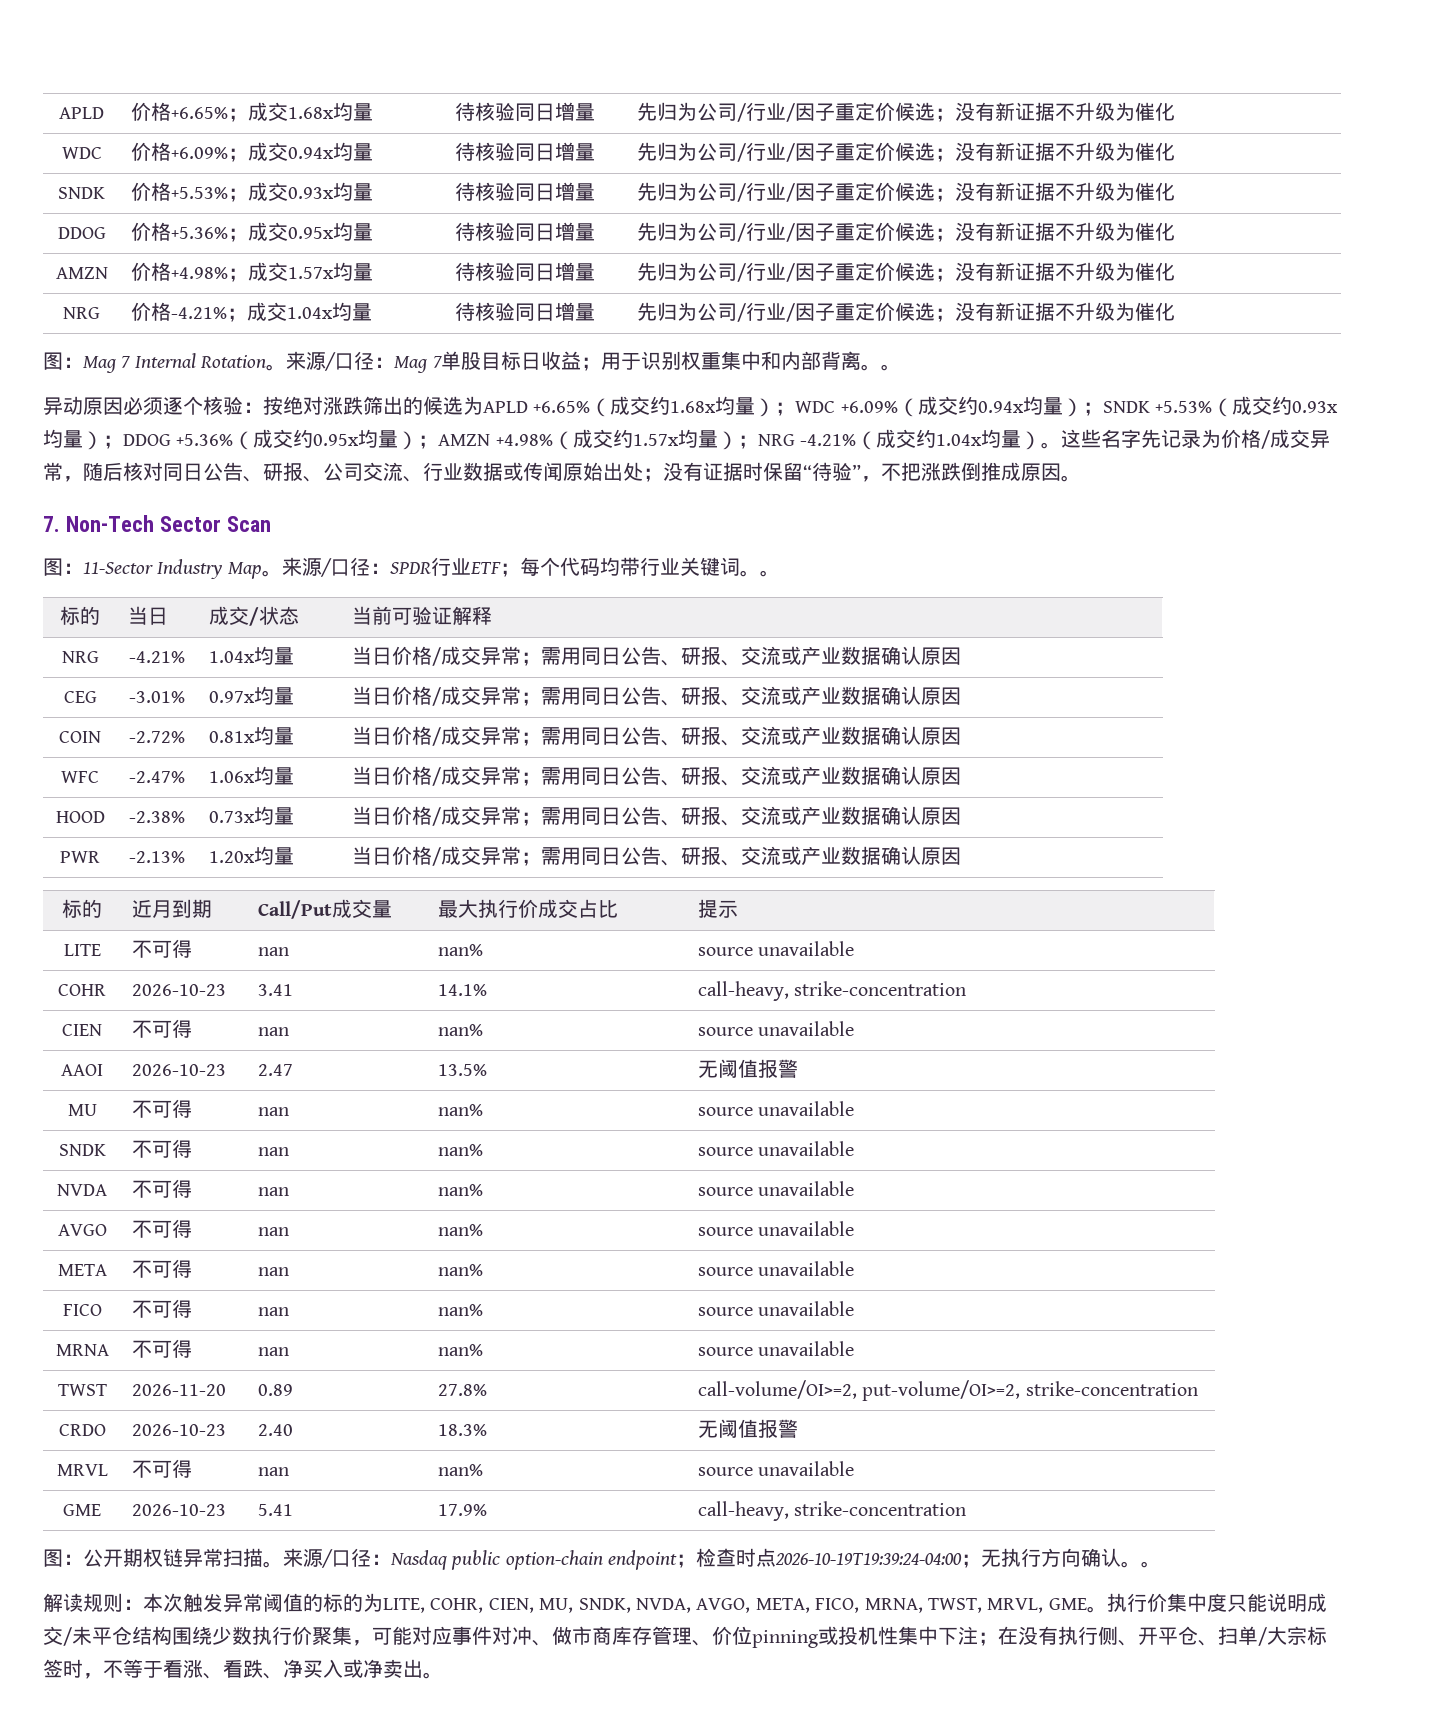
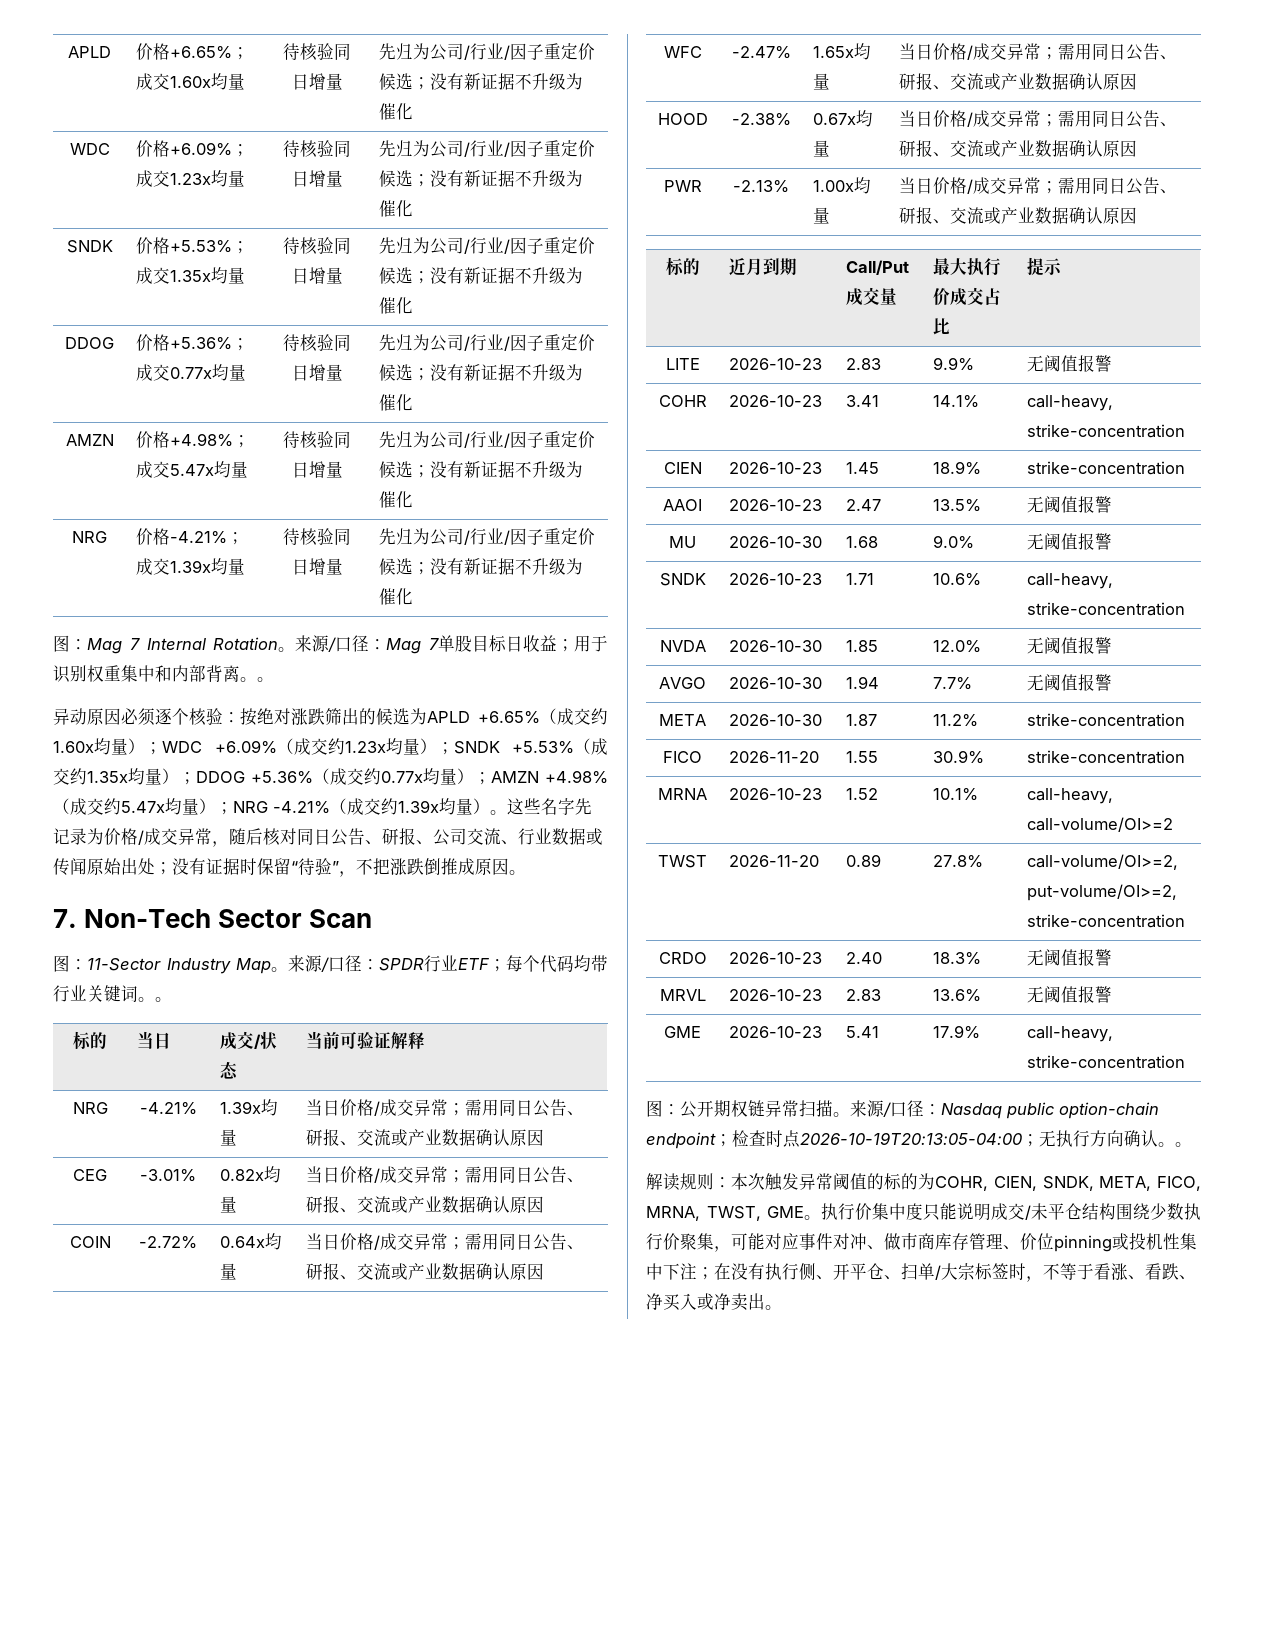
[287,107,334,119] 1.68x -> [170,76,212,88] 1.60x
[287,147,334,159] 0.94x -> [170,173,212,185] 1.23x
[287,187,334,199] 0.93x -> [170,270,212,282] 1.35x
[287,227,334,239] 0.95x -> [170,367,213,379] 0.77x
[287,267,334,279] 1.57x -> [170,464,215,476] 5.47x
[286,307,333,319] 1.04x -> [170,560,212,573] 1.39x
[670,401,717,413] 1.68x -> [53,741,94,753] 1.60x
[977,401,1024,413] 0.94x -> [344,741,386,753] 1.23x
[1292,401,1339,413] 0.93x -> [87,771,128,783] 1.35x
[313,434,360,446] 0.95x -> [381,771,423,783] 0.77x
[632,434,679,446] 1.57x -> [121,801,165,813] 5.47x
[936,434,983,446] 1.04x -> [398,800,439,813] 1.39x
[208,651,255,663] 1.04x -> [220,1101,262,1114] 1.39x
[208,691,255,703] 0.97x -> [220,1169,265,1181] 0.82x
[208,731,255,743] 0.81x -> [220,1236,266,1248] 0.64x
[208,771,255,783] 1.06x -> [813,46,855,58] 1.65x
[208,811,255,823] 0.73x -> [813,113,857,125] 0.67x
[208,851,255,863] 1.20x -> [813,180,855,192] 1.00x
[131,939,192,958] [257,947,289,956] [437,944,483,956] [697,941,855,956] 不可得 | nan | nan% | source unavailable -> [729,358,823,370] [846,358,882,370] [933,357,975,371] [1027,355,1113,372] 2026-10-23 | 2.83 | 9.9% | 无阈值报警
[131,1019,192,1038] [257,1027,289,1036] [437,1024,483,1036] [697,1021,855,1036] 不可得 | nan | nan% | source unavailable -> [729,462,823,474] [846,462,880,474] [933,461,982,475] [1027,461,1186,475] 2026-10-23 | 1.45 | 18.9% | strike-concentration
[131,1099,192,1118] [257,1107,289,1116] [437,1104,483,1116] [697,1101,855,1116] [58,1144,106,1156] [131,1139,192,1158] [257,1147,289,1156] [437,1144,483,1156] [697,1141,855,1156] [57,1184,107,1196] [131,1179,192,1198] [257,1187,289,1196] [437,1184,483,1196] [697,1181,855,1196] [57,1224,107,1236] [131,1219,192,1238] [257,1227,289,1236] [437,1224,483,1236] [697,1221,855,1236] [57,1264,107,1276] [131,1259,192,1278] [257,1267,289,1276] [437,1264,483,1276] [697,1261,855,1276] [62,1304,102,1316] [131,1299,192,1318] [257,1307,289,1316] [437,1304,483,1316] [697,1301,855,1316] [55,1344,109,1356] [131,1339,192,1358] [257,1347,289,1356] [437,1344,483,1356] [697,1341,855,1356] 不可得 | nan | nan% | source unavailable // SNDK | 不可得 | nan | nan% | source unavailable // NVDA | 不可得 | nan | nan% | source unavailable // AVGO | 不可得 | nan | nan% | source unavailable // META | 不可得 | nan | nan% | source unavailable // FICO | 不可得 | nan | nan% | source unavailable // MRNA | 不可得 | nan | nan% | source unavailable -> [729,536,823,548] [846,536,879,548] [933,535,975,549] [1027,533,1113,550] [659,573,706,586] [729,573,823,585] [846,573,875,585] [933,573,982,586] [1027,573,1114,589] [1027,602,1186,616] [659,640,706,652] [729,640,823,652] [846,640,879,652] [933,640,982,653] [1027,637,1113,654] [659,677,706,689] [729,677,823,689] [846,676,880,689] [933,677,973,690] [1027,674,1113,691] [659,714,706,726] [729,714,823,726] [846,714,878,726] [933,714,979,727] [1027,713,1186,727] [663,751,702,763] [729,751,820,763] [846,751,879,763] [933,750,985,764] [1027,750,1186,764] [658,788,707,800] [729,788,823,800] [846,788,879,800] [933,788,979,801] [1027,788,1114,804] [1027,817,1174,832] 2026-10-30 | 1.68 | 9.0% | 无阈值报警 // SNDK | 2026-10-23 | 1.71 | 10.6% | call-heavy, strike-concentration // NVDA | 2026-10-30 | 1.85 | 12.0% | 无阈值报警 // AVGO | 2026-10-30 | 1.94 | 7.7% | 无阈值报警 // META | 2026-10-30 | 1.87 | 11.2% | strike-concentration // FICO | 2026-11-20 | 1.55 | 30.9% | strike-concentration // MRNA | 2026-10-23 | 1.52 | 10.1% | call-heavy, call-volume/OI>=2
[131,1459,192,1478] [257,1467,289,1476] [437,1464,483,1476] [697,1461,855,1476] 不可得 | nan | nan% | source unavailable -> [729,989,823,1001] [846,989,882,1001] [933,989,982,1002] [1027,986,1113,1003] 2026-10-23 | 2.83 | 13.6% | 无阈值报警
[775,1553,963,1565] 2026-10-19T19:39:24-04:00 -> [800,1132,1023,1145] 2026-10-19T20:13:05-04:00
[383,1598,425,1613] LITE, -> (935, 1181) none
[539,1598,751,1613] MU, SNDK, NVDA, AVGO, -> [1042,1176,1094,1191] SNDK,
[987,1598,1044,1613] MRVL, -> (761, 1213) none

